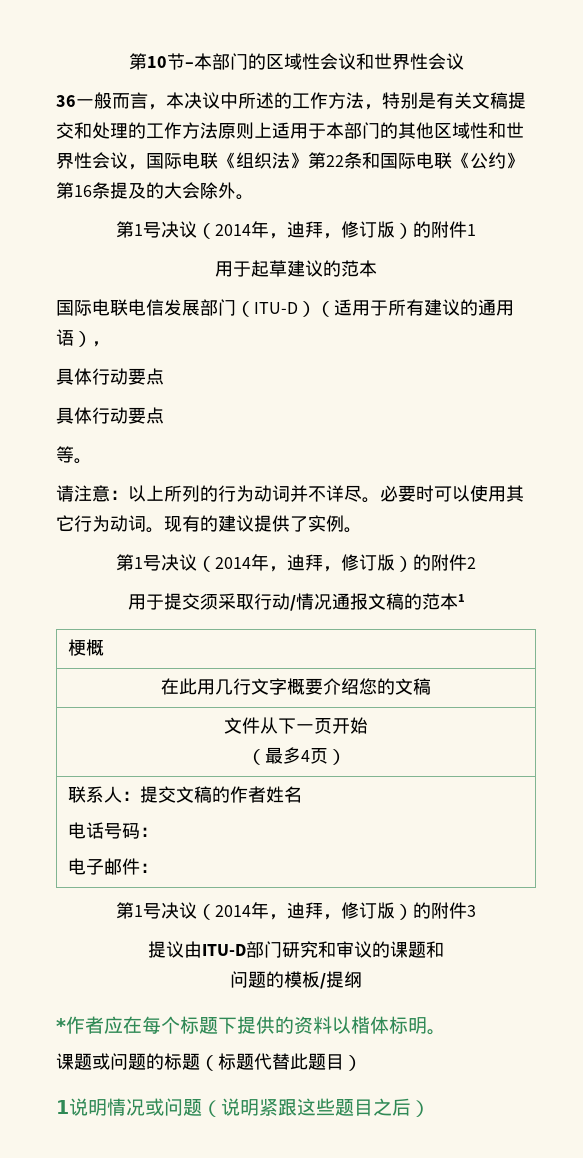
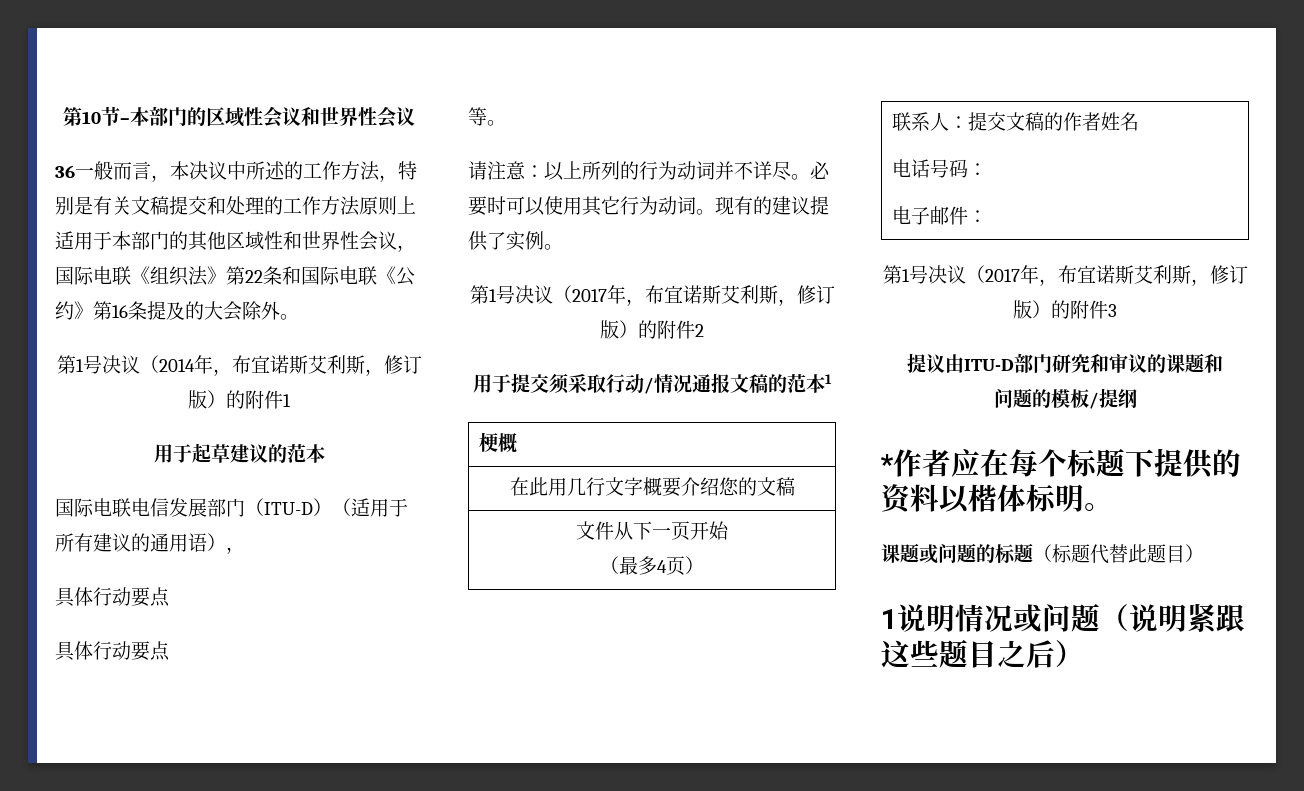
[287,221,323,238] 迪拜 -> [231,355,365,374] 布宜诺斯艾利斯
[215,554,323,572] 2014年，迪拜 -> [571,285,778,306] 2017年，布宜诺斯艾利斯
[215,902,323,920] 2014年，迪拜 -> [984,265,1191,286] 2017年，布宜诺斯艾利斯

